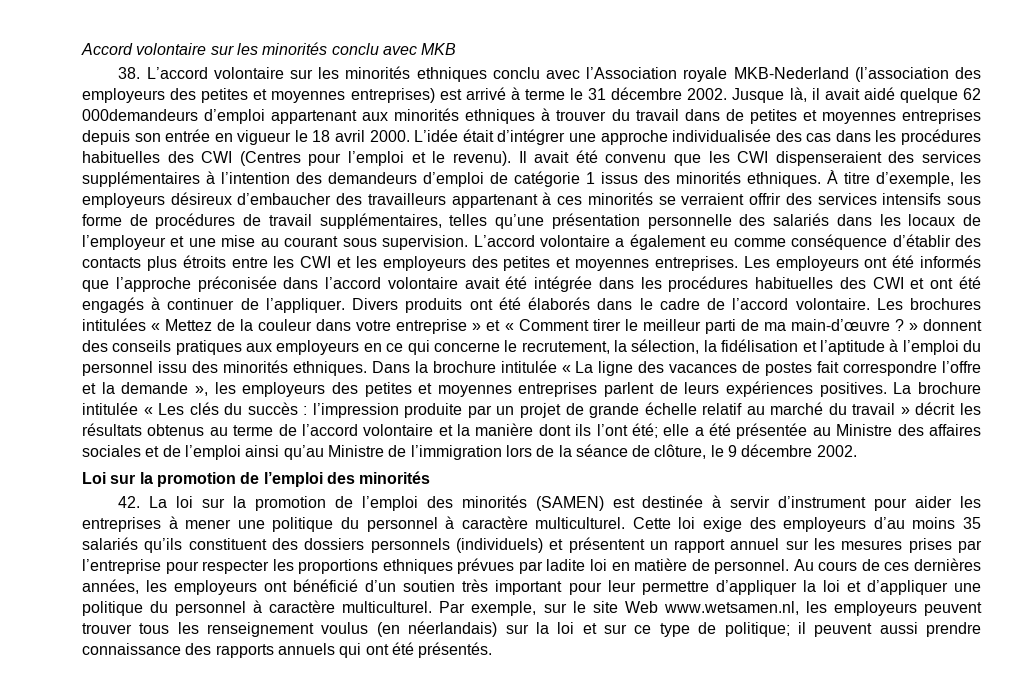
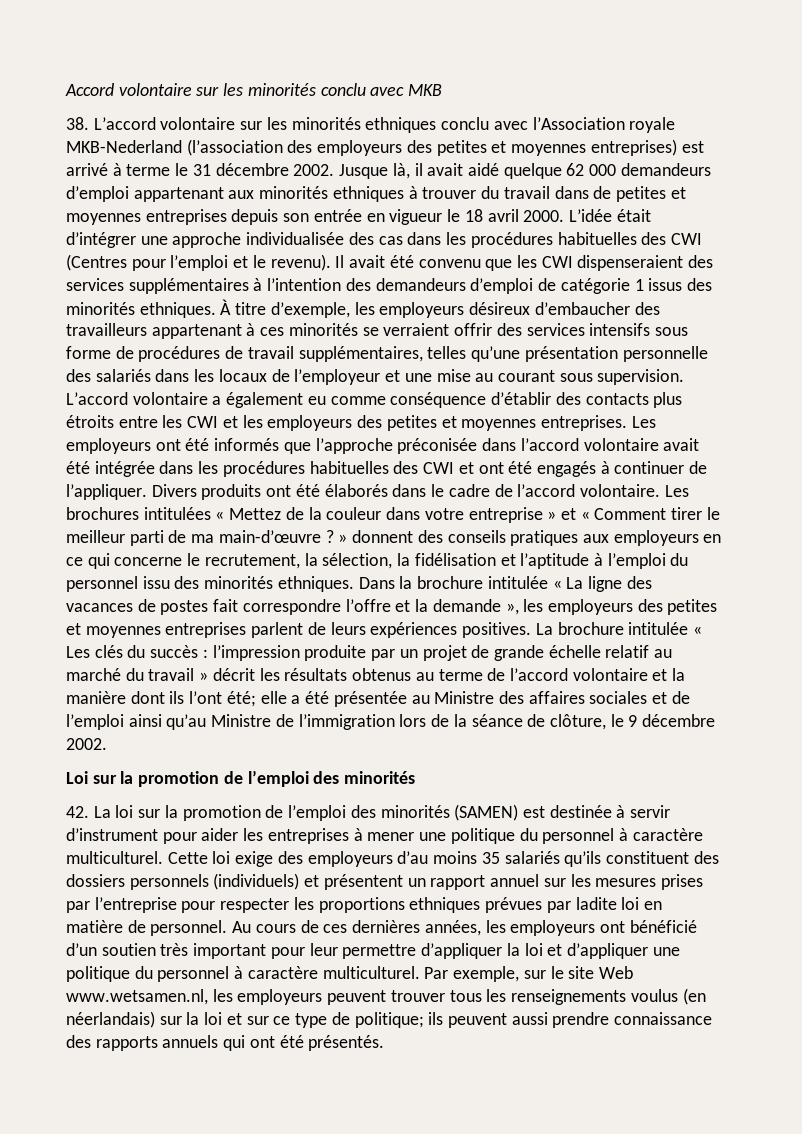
[82,109,198,121] 000demandeurs -> [589,163,711,176] 000 demandeurs
[207,622,315,637] renseignement -> [511,989,627,1005] renseignements
[797,622,806,634] il -> [428,1012,444,1025] ils

